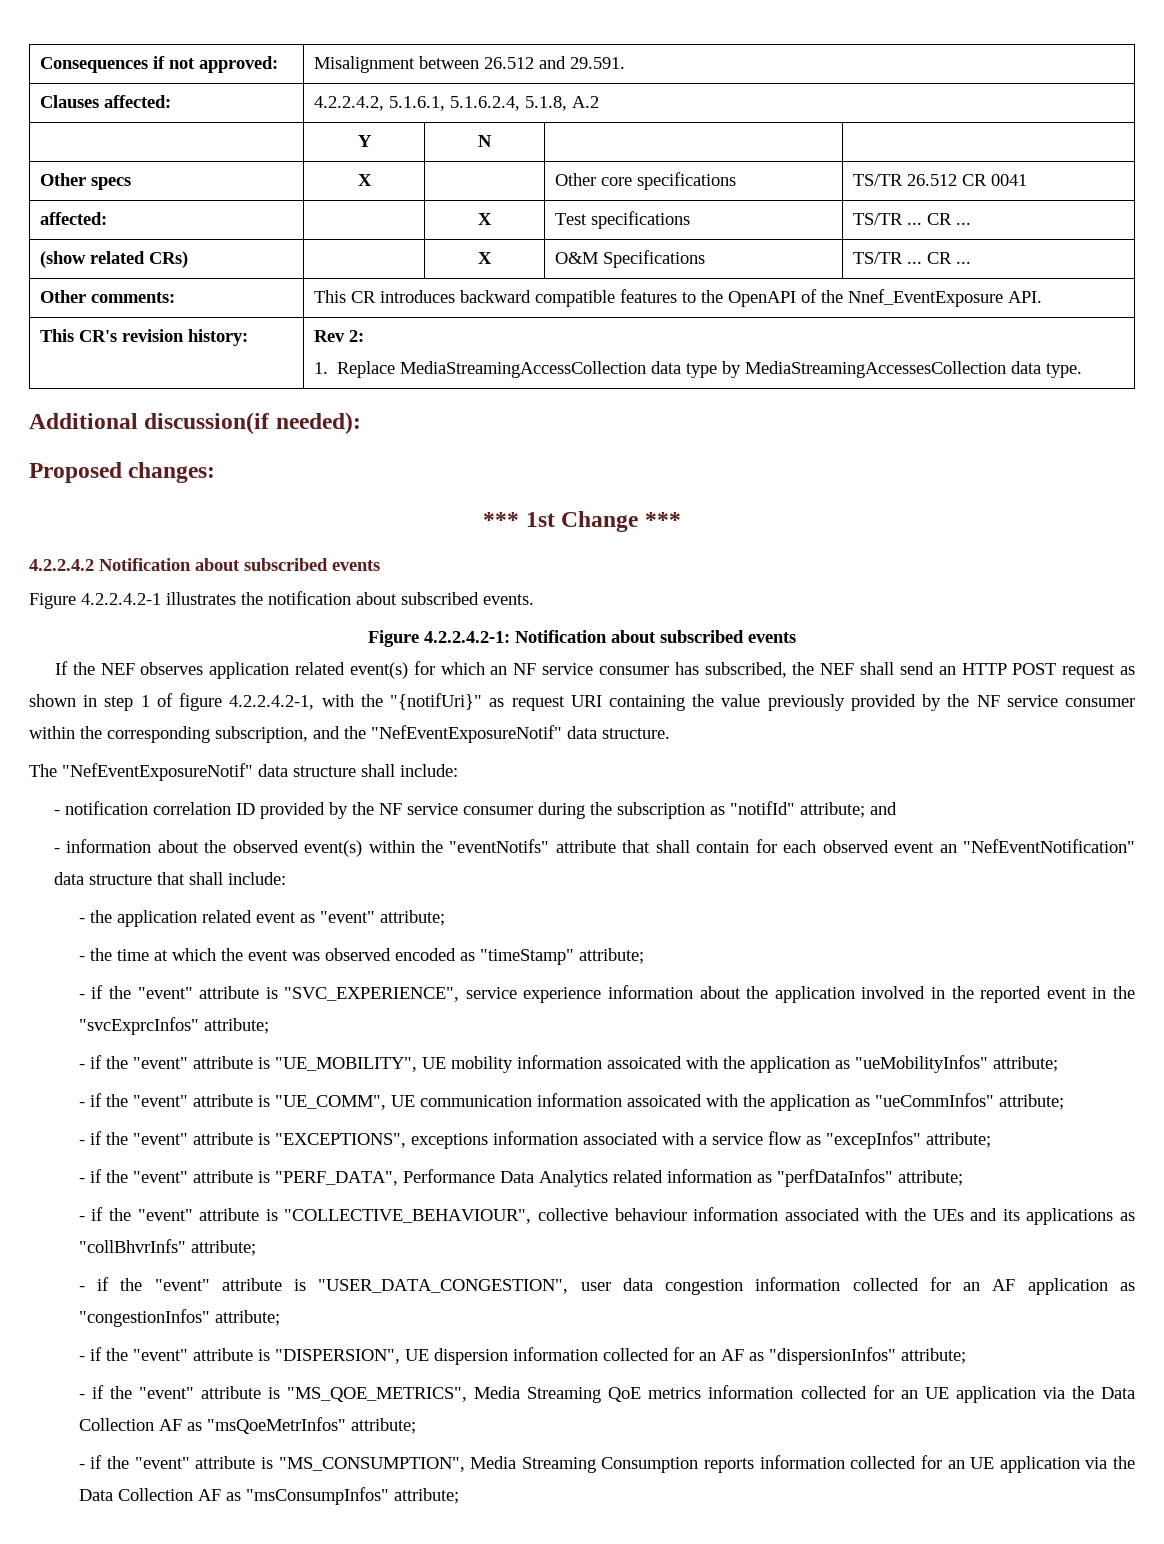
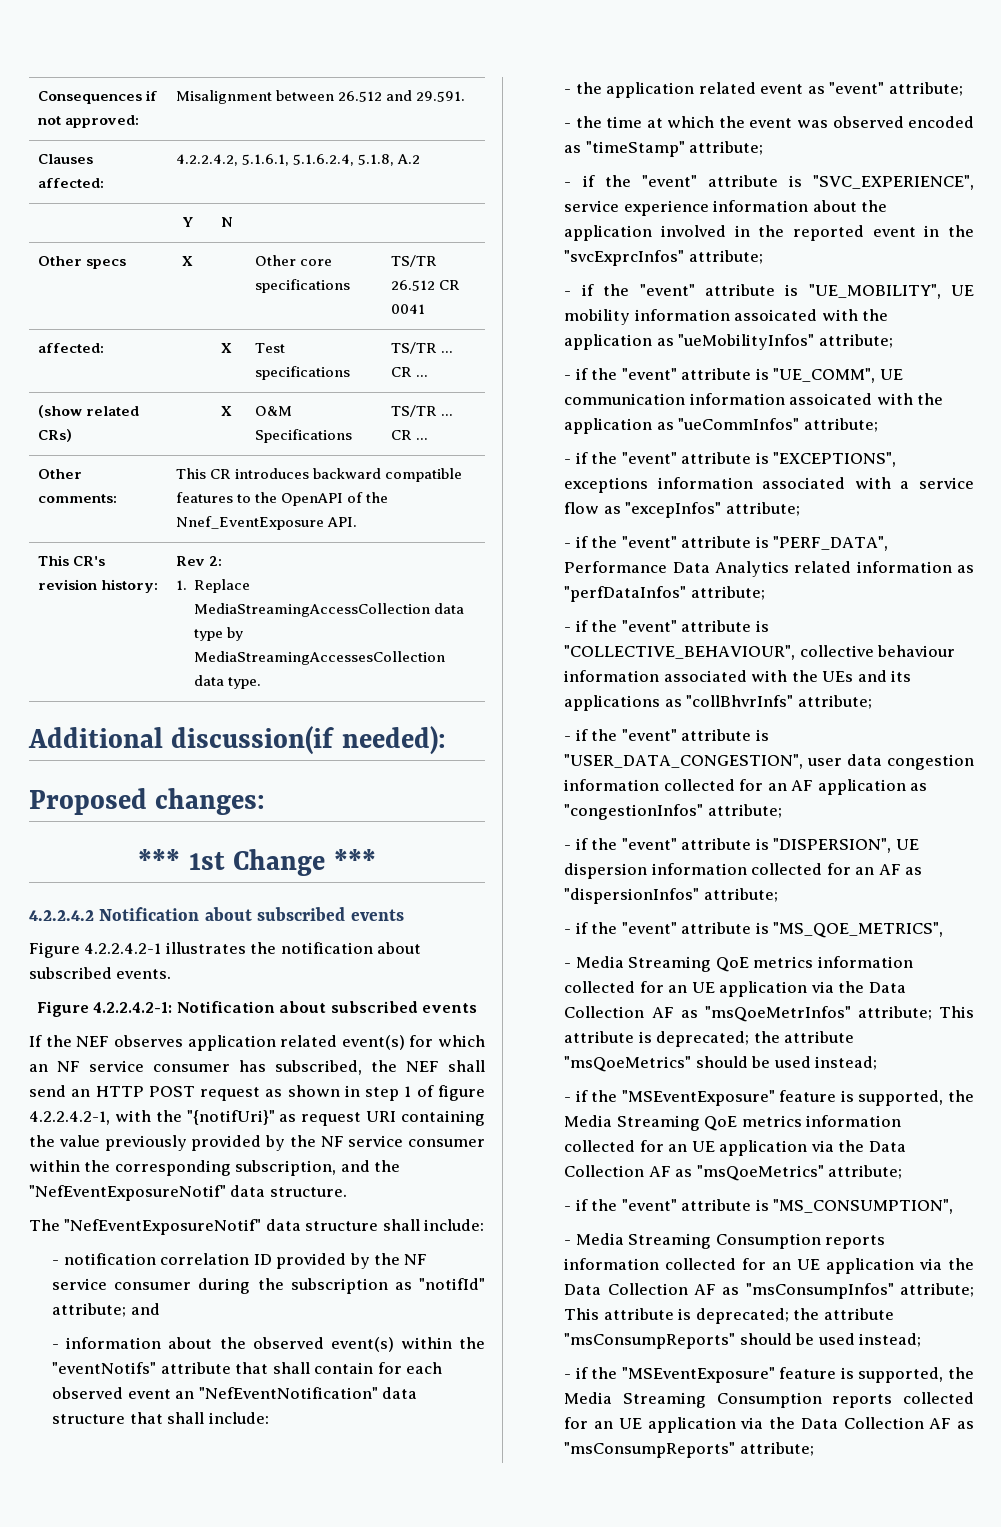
(468, 1394) none -> [564,963,572,968] // -
(416, 1426) none -> [939,1006,974,1018] [564,1031,855,1047] [564,1056,878,1072] [564,1090,974,1106] [564,1115,902,1131] [564,1140,906,1156] [564,1165,903,1181] This attribute is deprecated; the attribute "msQoeMetrics" should be used instead; // - if the "MSEventExposure" feature is supported, the Media Streaming QoE metrics information collected for an UE application via the Data Collection AF as "msQoeMetrics" attribute;
(465, 1464) none -> [564,1240,572,1245] // -
(459, 1496) none -> [564,1308,894,1324] [564,1333,922,1349] [564,1367,974,1383] [564,1392,974,1408] [564,1417,974,1433] [564,1442,814,1458] This attribute is deprecated; the attribute "msConsumpReports" should be used instead; // - if the "MSEventExposure" feature is supported, the Media Streaming Consumption reports collected for an UE application via the Data Collection AF as "msConsumpReports" attribute;

